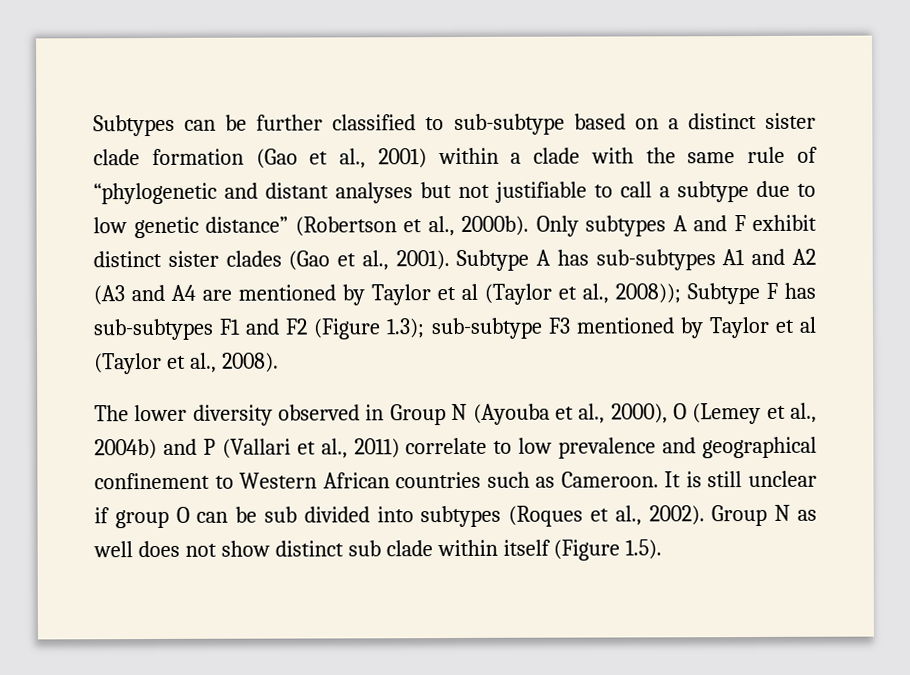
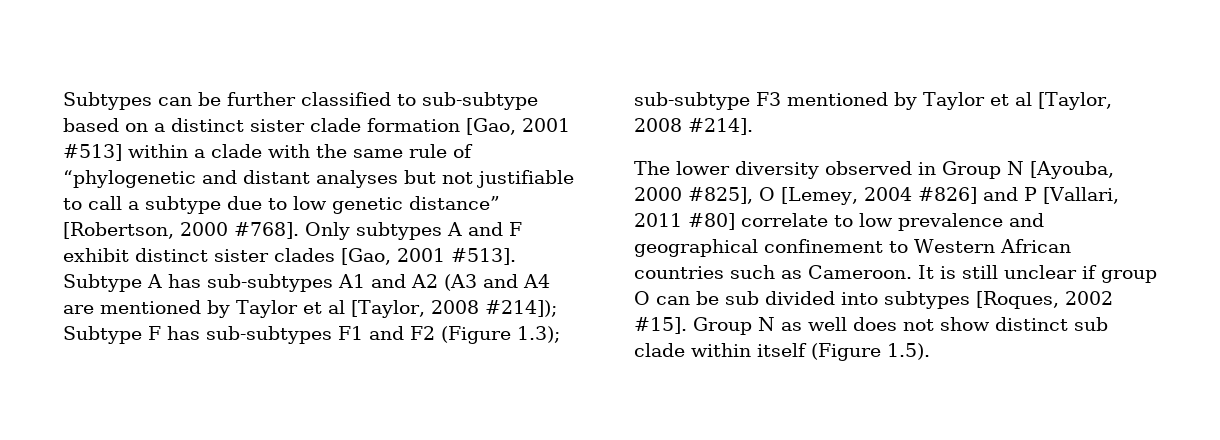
[255,148,427,169] (Gao et al., 2001) -> [466,118,570,135] [63,144,122,161] [Gao, 2001 #513]
[294,215,529,237] (Robertson et al., 2000b). -> [63,222,299,239] [Robertson, 2000 #768].
[288,250,450,271] (Gao et al., 2001). -> [341,248,516,265] [Gao, 2001 #513].
[484,283,681,305] (Taylor et al., 2008)); -> [350,300,557,318] [Taylor, 2008 #214]);
[94,352,279,375] (Taylor et al., 2008). -> [1037,92,1112,110] [634,118,753,135] [Taylor, 2008 #214].
[472,402,817,425] [94,438,400,460] (Ayouba et al., 2000), O (Lemey et al., 2004b) and P (Vallari et al., 2011) -> [1030,161,1114,179] [634,187,1119,205] [634,213,735,230] [Ayouba, 2000 #825], O [Lemey, 2004 #826] and P [Vallari, 2011 #80]
[508,505,705,527] (Roques et al., 2002). -> [976,291,1113,309] [634,317,687,334] [Roques, 2002 #15].

